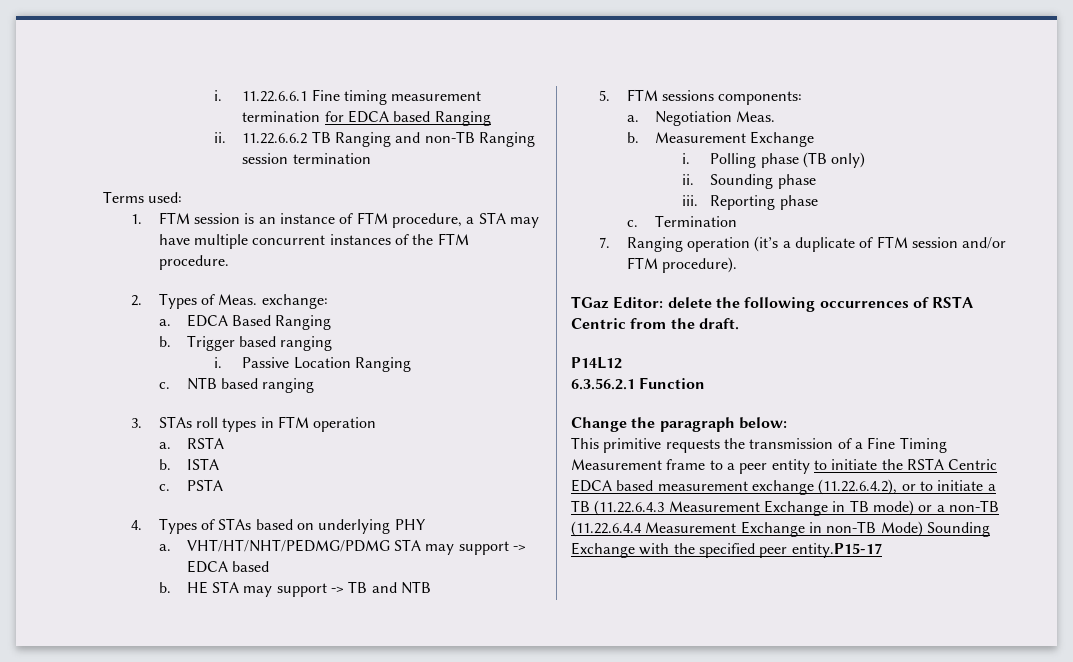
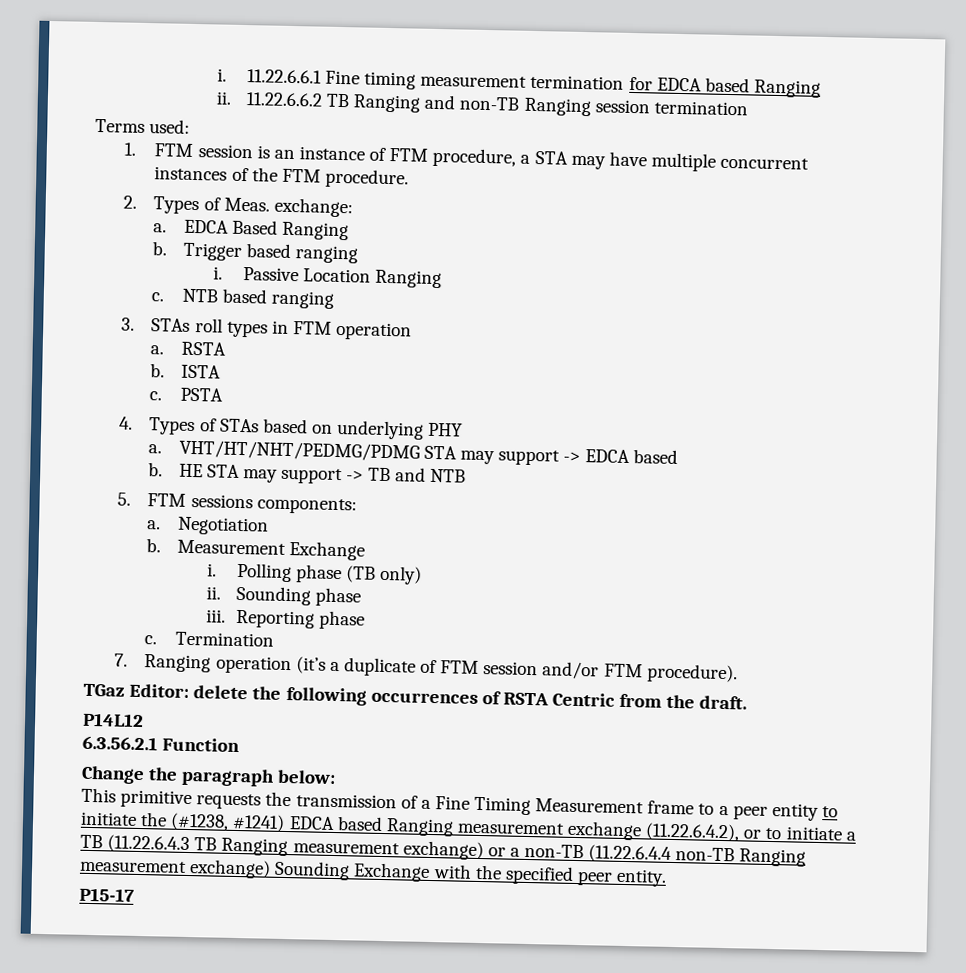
[735,111,775,122] Meas. -> (269, 526) none
[906,458,998,470] [571,479,654,492] RSTA Centric EDCA based -> [170,812,454,837] (#1238, #1241) EDCA based Ranging
[668,500,999,516] [571,521,923,537] Measurement Exchange in TB mode) or a non-TB (11.22.6.4.4 Measurement Exchange in non-TB Mode) -> [194,837,807,867] [80,859,272,879] TB Ranging measurement exchange) or a non-TB (11.22.6.4.4 non-TB Ranging measurement exchange)
[791,543,882,558] entity.P15-17 -> [616,868,668,887] [79,887,135,902] entity. // P15-17

